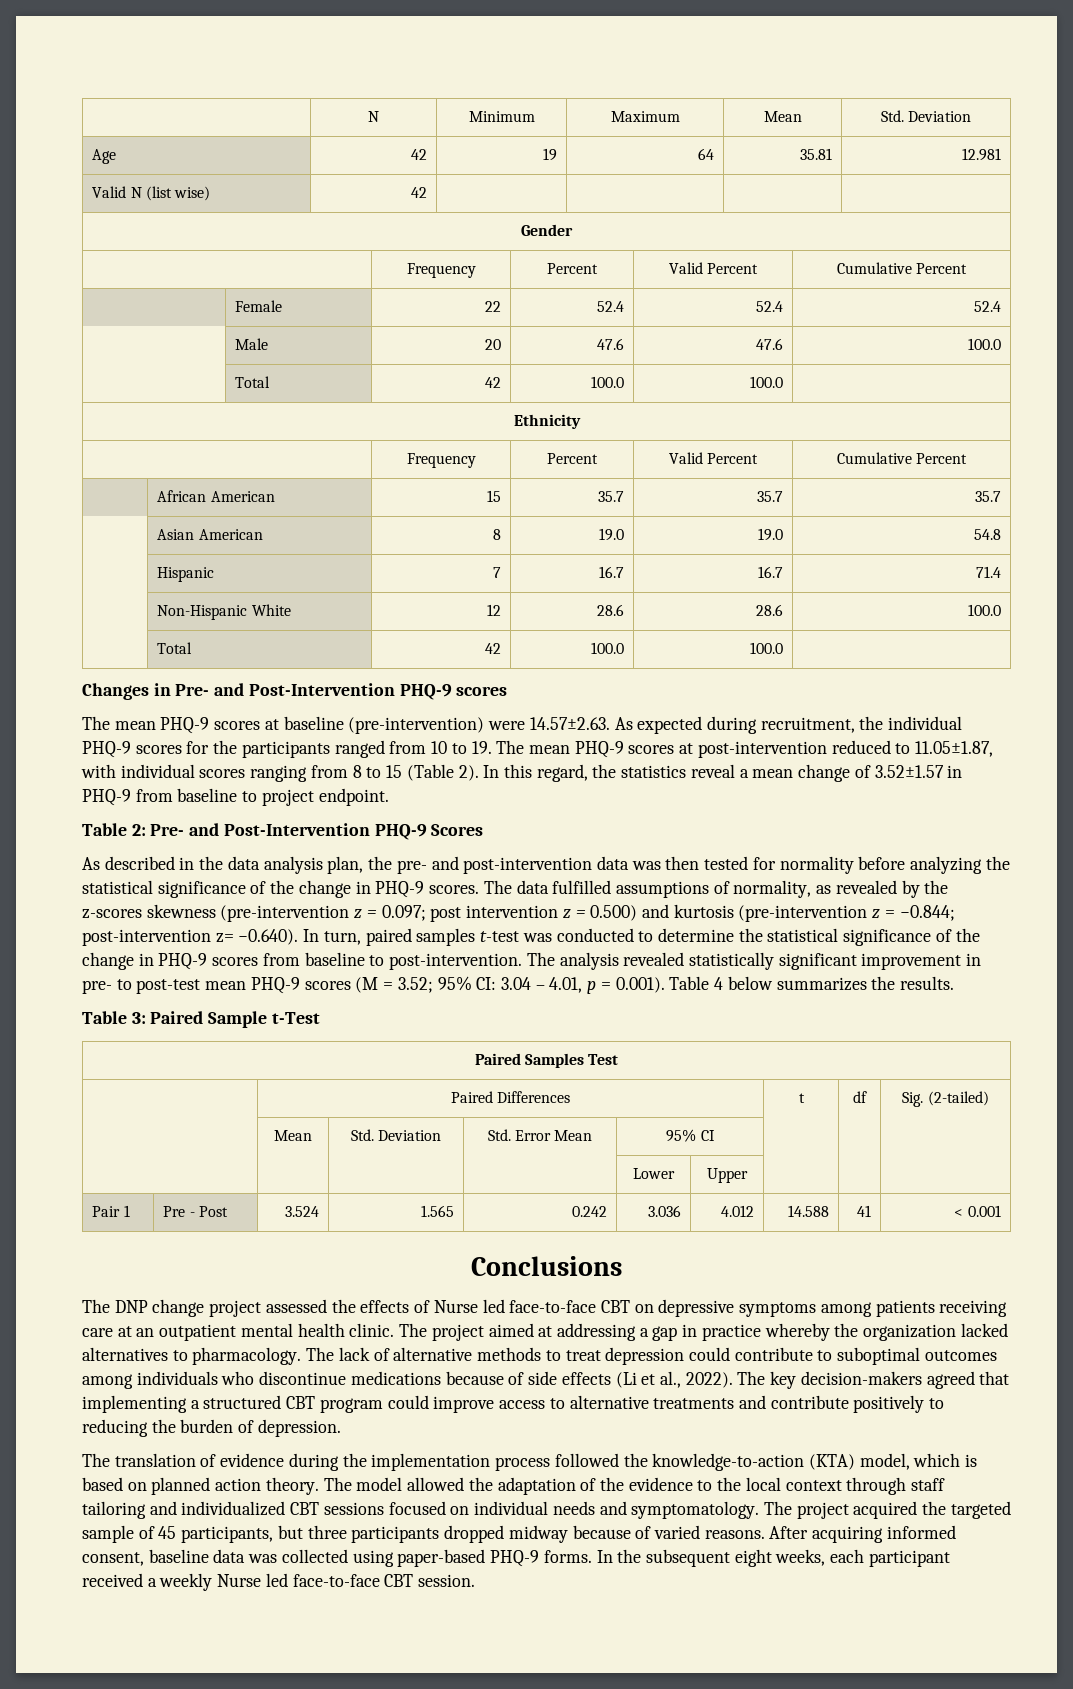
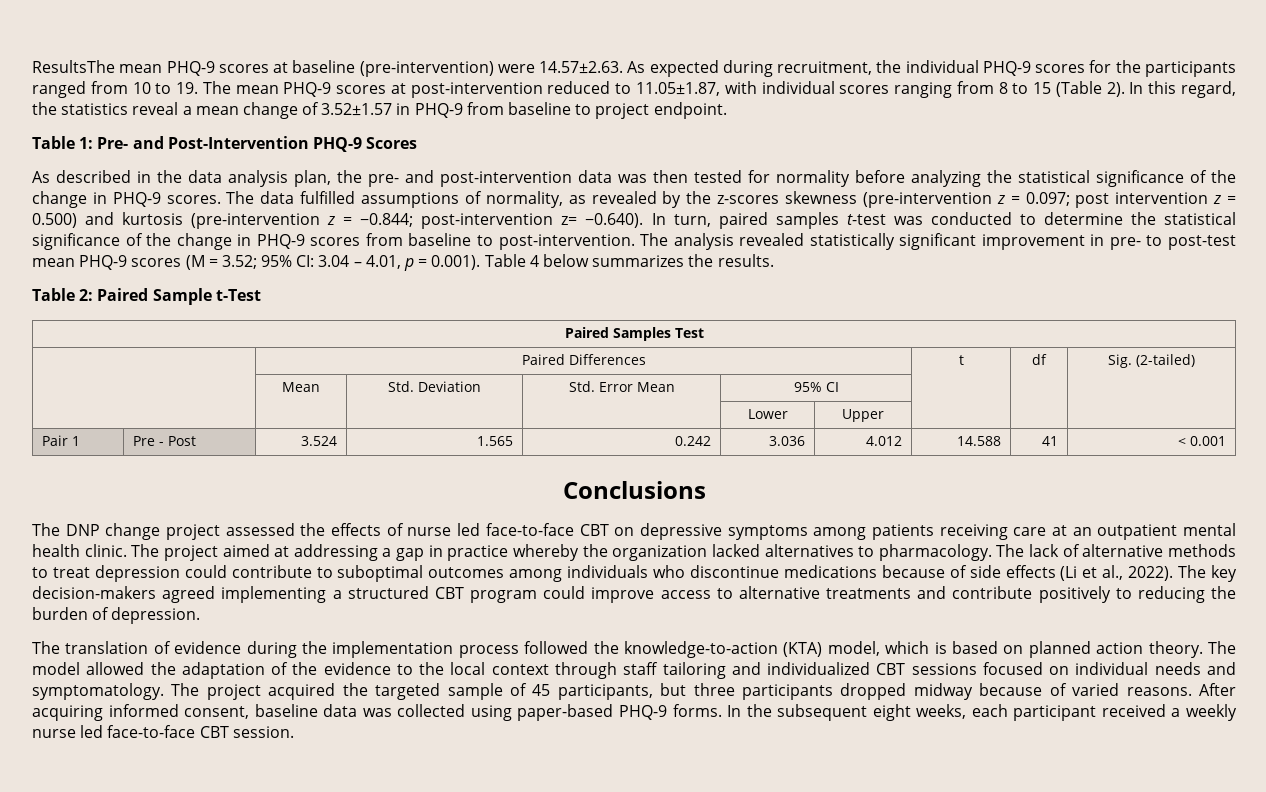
[368,111,380,122] [468,111,535,122] [610,111,680,122] [763,111,802,122] [880,110,972,122] [92,149,117,164] [410,149,427,160] [542,148,557,161] [697,148,714,160] [799,148,832,160] [961,148,1001,161] [92,186,211,201] [410,187,427,198] [521,224,573,236] [406,263,476,278] [547,263,598,274] [668,262,759,274] [836,262,968,274] [235,300,283,312] [484,301,501,312] [596,301,624,312] [755,301,783,312] [973,301,1001,312] [235,338,269,350] [484,339,501,350] [596,338,624,350] [755,338,783,350] [967,338,1001,350] [235,376,271,388] [484,377,501,388] [590,376,624,388] [749,376,783,388] [513,414,581,429] [406,453,476,468] [547,453,598,464] [668,452,759,464] [836,452,968,464] [157,490,275,502] [486,490,501,502] [597,491,624,502] [756,491,783,502] [974,491,1001,502] [157,529,263,540] [492,529,501,540] [598,528,624,541] [757,528,783,541] [973,529,1001,540] [157,567,215,582] [492,567,501,578] [598,566,624,578] [757,566,783,578] [975,566,1001,578] [157,604,291,620] [486,604,501,616] [596,604,624,616] [755,604,783,616] [967,604,1001,616] [157,642,193,654] [484,643,501,654] [590,642,624,654] [749,642,783,654] [82,683,508,700] [82,716,110,730] | N | Minimum | Maximum | Mean | Std. Deviation // Age | 42 | 19 | 64 | 35.81 | 12.981 // Valid N (list wise) | 42 | | | | // Gender // | Frequency | Percent | Valid Percent | Cumulative Percent // | Female | 22 | 52.4 | 52.4 | 52.4 // | Male | 20 | 47.6 | 47.6 | 100.0 // | Total | 42 | 100.0 | 100.0 | // Ethnicity // | Frequency | Percent | Valid Percent | Cumulative Percent // | African American | 15 | 35.7 | 35.7 | 35.7 // | Asian American | 8 | 19.0 | 19.0 | 54.8 // | Hispanic | 7 | 16.7 | 16.7 | 71.4 // | Non-Hispanic White | 12 | 28.6 | 28.6 | 100.0 // | Total | 42 | 100.0 | 100.0 | // Changes in Pre- and Post-Intervention PHQ-9 scores // The -> [32,60,115,73] ResultsThe
[131,824,146,836] 2: -> [79,137,94,149] 1:
[131,1012,146,1024] 3: -> [79,289,94,301] 2:
[433,1300,478,1313] Nurse -> [407,527,452,536] nurse
[979,1371,1010,1385] that -> (216, 594) none
[217,1574,262,1587] Nurse -> [32,729,76,738] nurse

